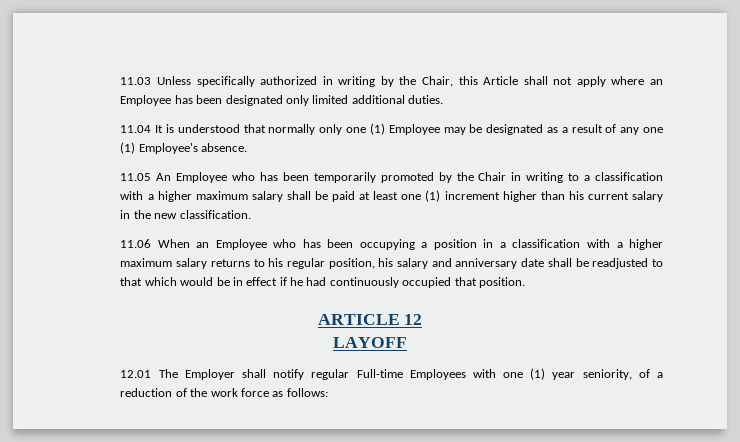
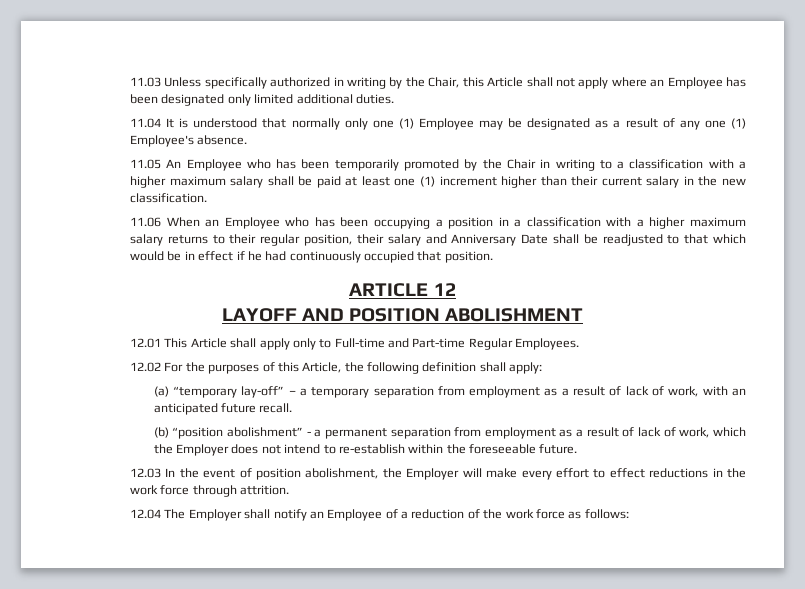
[568,191,584,200] his -> [571,176,599,186] their
[268,258,284,267] his -> [229,234,257,244] their
[378,258,394,267] his -> [356,234,384,244] their
[455,258,545,269] anniversary date -> [451,234,549,246] Anniversary Date
[120,368,632,380] // 12.01 The Employer shall notify regular Full-time Employees with one (1) year seniority, -> [301,308,584,322] [129,338,580,350] [129,362,543,374] [153,386,747,398] [153,403,293,415] [153,427,746,439] [153,444,578,456] [129,468,747,480] [129,485,290,497] [129,509,383,521] AND POSITION ABOLISHMENT // 12.01 This Article shall apply only to Full-time and Part-time Regular Employees. // 12.02 For the purposes of this Article, the following definition shall apply: // (a) “temporary lay-off” – a temporary separation from employment as a result of lack of work, with an anticipated future recall. // (b) “position abolishment” - a permanent separation from employment as a result of lack of work, which the Employer does not intend to re-establish within the foreseeable future. // 12.03 In the event of position abolishment, the Employer will make every effort to effect reductions in the work force through attrition. // 12.04 The Employer shall notify an Employee

